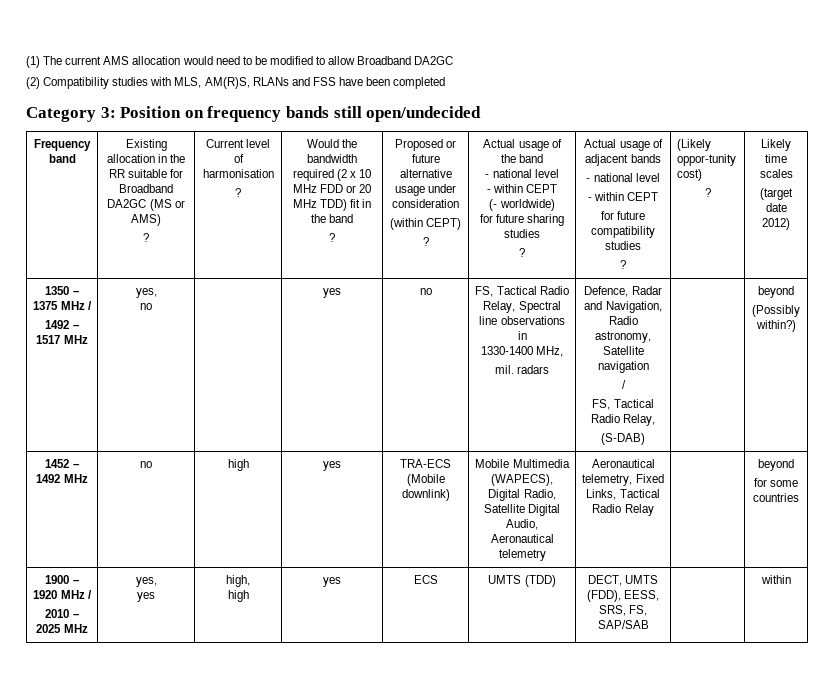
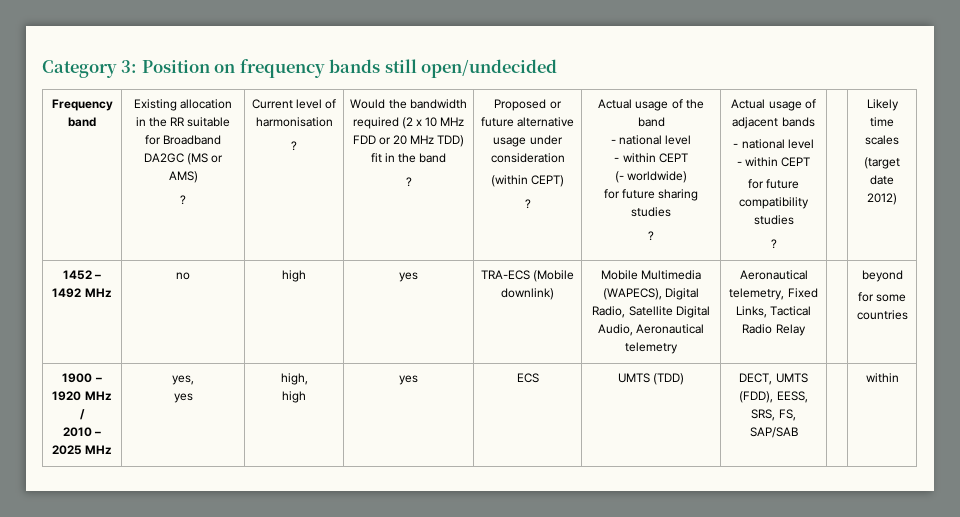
[26,56,454,68] [26,77,446,89] (1) The current AMS allocation would need to be modified to allow Broadband DA2GC // (2) Compatibility studies with MLS, AM(R)S, RLANs and FSS have been completed // -> (42, 69) none
[677,139,712,151] [677,154,737,166] [677,169,703,181] [704,188,711,197] (Likely oppor-tunity cost) // ? -> (777, 244) none
[45,286,80,295] [33,301,92,310] [45,320,80,329] [36,335,88,344] [135,288,157,298] [140,303,152,310] [323,288,341,298] [419,288,432,295] [475,286,569,297] [483,301,561,313] [479,316,565,325] [517,331,527,340] [480,346,564,357] [494,365,550,374] [584,286,662,297] [584,301,662,313] [608,316,638,325] [595,331,651,343] [602,346,644,355] [597,361,649,373] [621,380,626,389] [592,399,654,410] [590,414,656,426] [601,433,645,445] [758,286,794,298] [752,305,800,317] [755,320,796,332] // 1350 – 1375 MHz / // 1492 – 1517 MHz | yes, // no | | yes | no | FS, Tactical Radio Relay, Spectral line observations in // 1330-1400 MHz, // mil. radars | Defence, Radar and Navigation, Radio astronomy, Satellite navigation // / // FS, Tactical Radio Relay, // (S-DAB) | | beyond // (Possibly within?) -> (897, 199) none

